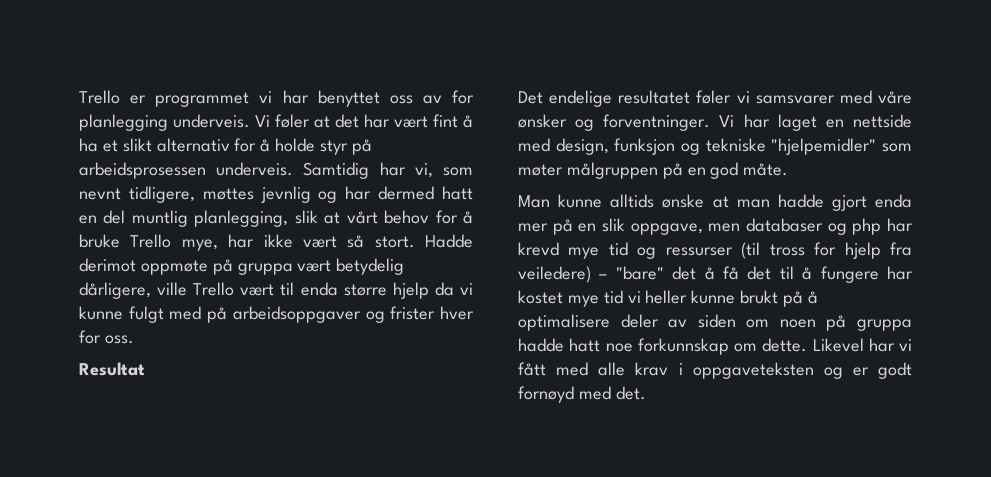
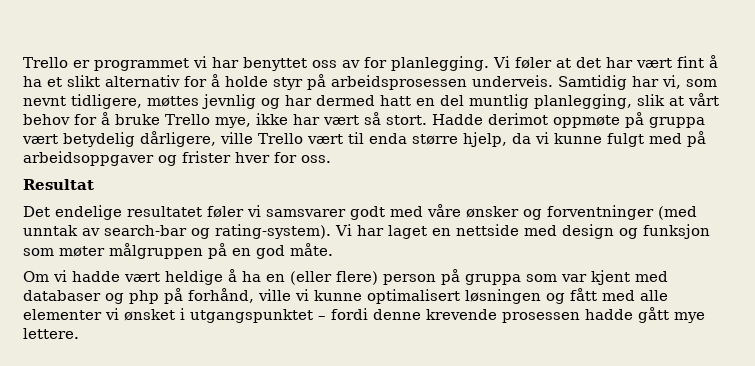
[79,114,250,131] planlegging underveis. -> [391,56,489,71] planlegging.
[228,234,293,248] har ikke -> [256,113,320,125] ikke har
[392,282,429,299] hjelp -> [463,132,507,147] hjelp,
(835, 99) none -> [350,206,385,220] godt
[603,114,711,131] forventninger. -> [547,205,697,220] [23,224,331,239] forventninger (med unntak av search-bar og rating-system).
[555,138,877,155] design, funksjon og tekniske "hjelpemidler" -> [562,224,710,239] design og funksjon
[518,194,912,211] [518,218,913,235] [518,242,912,259] [518,266,913,283] [518,290,818,307] [518,314,912,331] [518,338,912,355] [518,362,912,379] [518,386,646,403] Man kunne alltids ønske at man hadde gjort enda mer på en slik oppgave, men databaser og php har krevd mye tid og ressurser (til tross for hjelp fra veiledere) – "bare" det å få det til å fungere har kostet mye tid vi heller kunne brukt på å optimalisere deler av siden om noen på gruppa hadde hatt noe forkunnskap om dette. Likevel har vi fått med alle krav i oppgaveteksten og er godt fornøyd med det. -> [23,269,668,285] [23,288,668,304] [23,307,705,323] [23,328,79,339] Om vi hadde vært heldige å ha en (eller flere) person på gruppa som var kjent med databaser og php på forhånd, ville vi kunne optimalisert løsningen og fått med alle elementer vi ønsket i utgangspunktet – fordi denne krevende prosessen hadde gått mye lettere.

